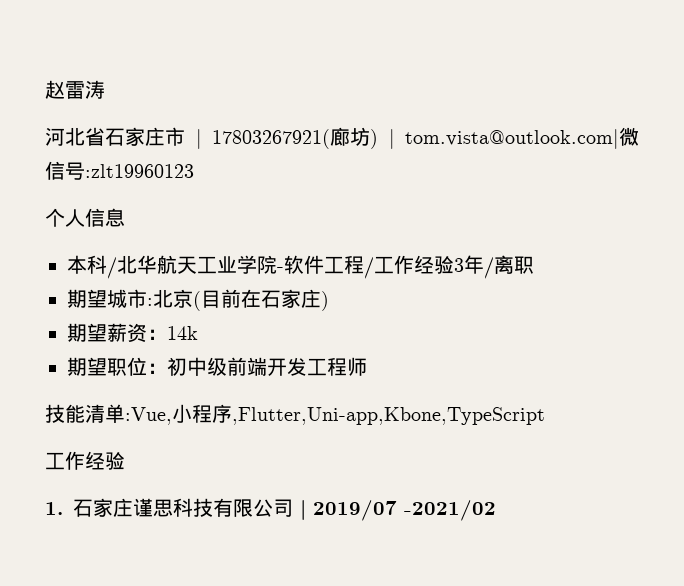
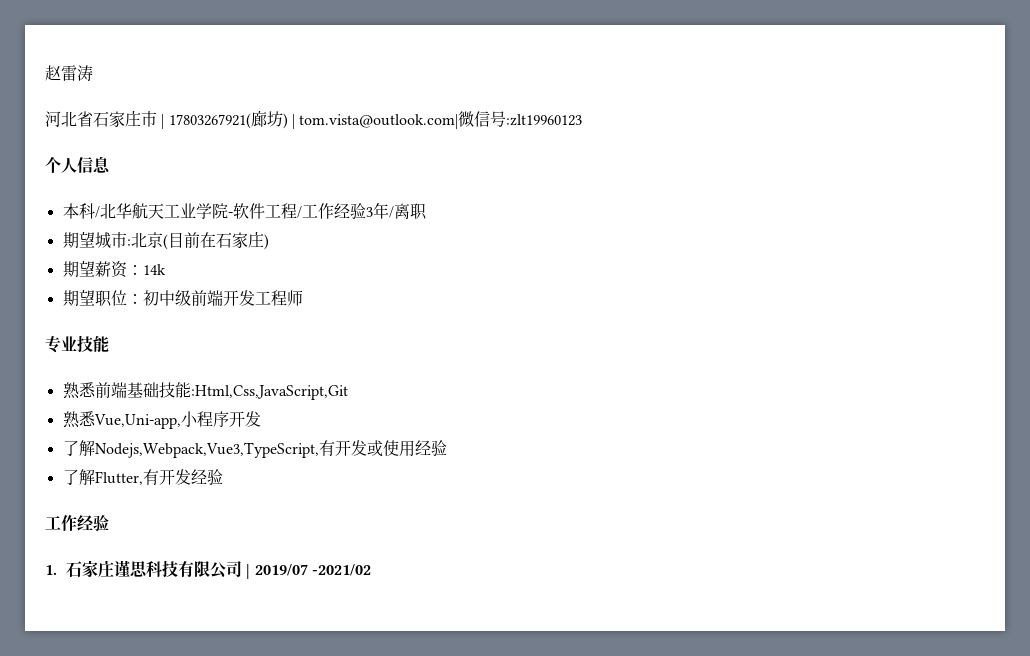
[45,404,545,425] 技能清单:Vue,小程序,Flutter,Uni-app,Kbone,TypeScript -> [45,335,109,353] [62,382,348,400] [62,411,261,429] [62,440,447,458] [62,469,223,485] 专业技能 // 熟悉前端基础技能:Html,Css,JavaScript,Git // 熟悉Vue,Uni-app,小程序开发 // 了解Nodejs,Webpack,Vue3,TypeScript,有开发或使用经验 // 了解Flutter,有开发经验

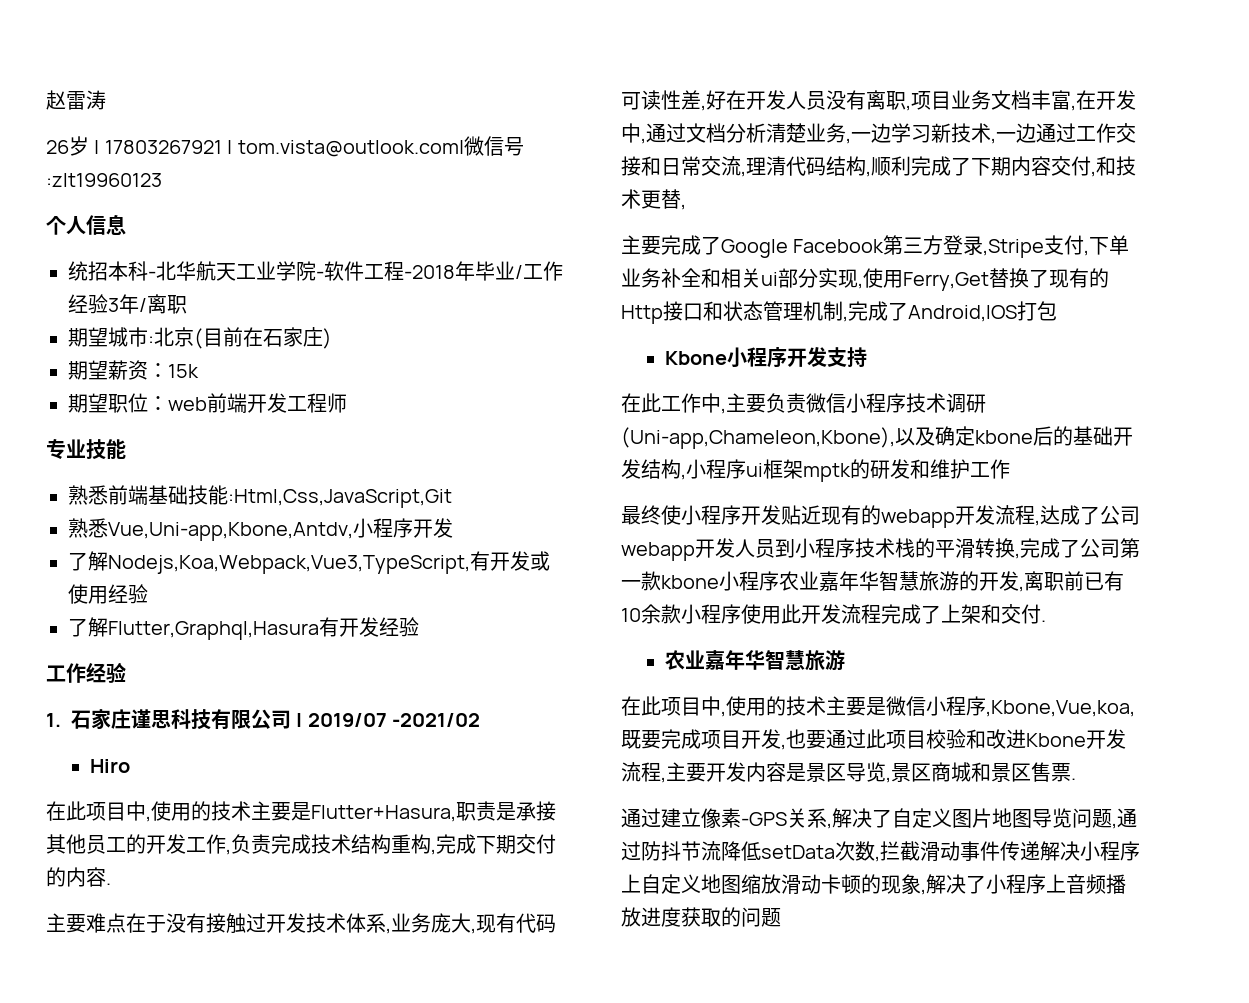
[45,110,288,129] 河北省石家庄市 | 17803267921(廊坊) -> [46,136,222,156] 26岁 | 17803267921
[62,203,100,219] 本科/ -> [68,261,156,281] 统招本科-
(297, 211) none -> [404,261,515,281] -2018年毕业
[142,264,166,275] 14k -> [168,364,199,378] 15k
[142,290,191,306] 初中级 -> [168,397,207,411] web
[93,414,181,429] Vue,Uni-app, -> [108,522,353,541] Vue,Uni-app,Kbone,Antdv,
[94,442,319,458] Nodejs,Webpack,Vue3,TypeScript, -> [108,555,470,574] Nodejs,Koa,Webpack,Vue3,TypeScript,
[94,471,143,485] Flutter, -> [108,621,319,640] Flutter,Graphql,Hasura
(372, 570) none -> [90,759,131,773] [46,801,556,822] [46,834,556,855] [46,867,111,887] [46,913,556,934] [621,90,1136,111] [621,123,1136,144] [621,156,1136,177] [621,189,686,210] [621,235,1130,258] [621,268,1109,291] [621,301,1057,324] [665,347,868,368] [621,393,986,414] [621,426,1133,449] [621,459,1010,482] [621,505,1140,528] [621,538,1140,561] [621,571,1124,592] [621,604,1046,624] [665,650,846,671] [621,696,1135,717] [621,729,1126,750] [621,762,1076,783] [621,808,1137,829] [621,841,1140,862] [621,874,1126,895] [621,907,781,927] // Hiro // 在此项目中,使用的技术主要是Flutter+Hasura,职责是承接其他员工的开发工作,负责完成技术结构重构,完成下期交付的内容. // 主要难点在于没有接触过开发技术体系,业务庞大,现有代码可读性差,好在开发人员没有离职,项目业务文档丰富,在开发中,通过文档分析清楚业务,一边学习新技术,一边通过工作交接和日常交流,理清代码结构,顺利完成了下期内容交付,和技术更替, // 主要完成了Google Facebook第三方登录,Stripe支付,下单业务补全和相关ui部分实现,使用Ferry,Get替换了现有的Http接口和状态管理机制,完成了Android,IOS打包 // Kbone小程序开发支持 // 在此工作中,主要负责微信小程序技术调研(Uni-app,Chameleon,Kbone),以及确定kbone后的基础开发结构,小程序ui框架mptk的研发和维护工作 // 最终使小程序开发贴近现有的webapp开发流程,达成了公司webapp开发人员到小程序技术栈的平滑转换,完成了公司第一款kbone小程序农业嘉年华智慧旅游的开发,离职前已有10余款小程序使用此开发流程完成了上架和交付. // 农业嘉年华智慧旅游 // 在此项目中,使用的技术主要是微信小程序,Kbone,Vue,koa,既要完成项目开发,也要通过此项目校验和改进Kbone开发流程,主要开发内容是景区导览,景区商城和景区售票. // 通过建立像素-GPS关系,解决了自定义图片地图导览问题,通过防抖节流降低setData次数,拦截滑动事件传递解决小程序上自定义地图缩放滑动卡顿的现象,解决了小程序上音频播放进度获取的问题

